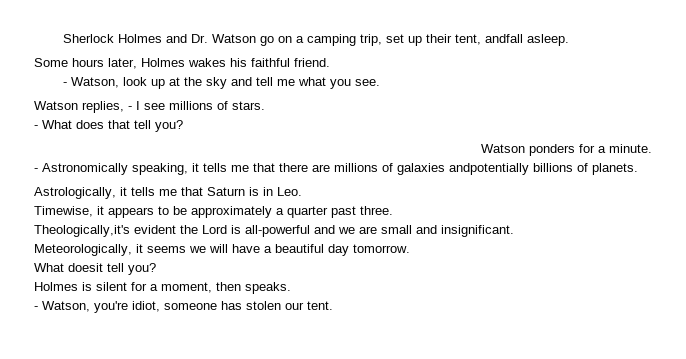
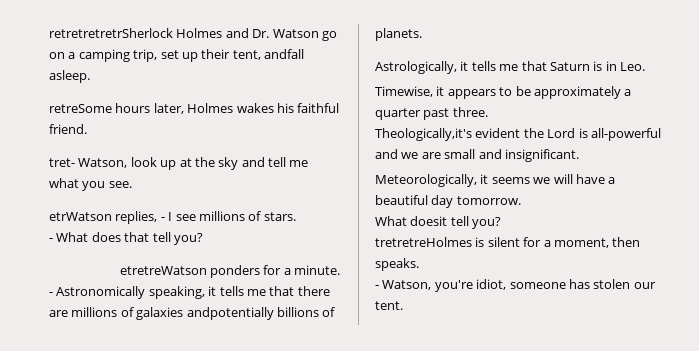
[62,34,114,43] Sherlock -> [49,28,173,38] retretretretrSherlock
[34,58,68,67] Some -> [49,104,112,113] retreSome
[62,82,67,86] - -> [49,158,75,167] tret-
[34,101,78,110] Watson -> [49,212,112,221] etrWatson
[481,144,525,153] Watson -> [119,266,207,275] etretreWatson
[34,282,78,291] Holmes -> [375,237,472,247] tretretreHolmes

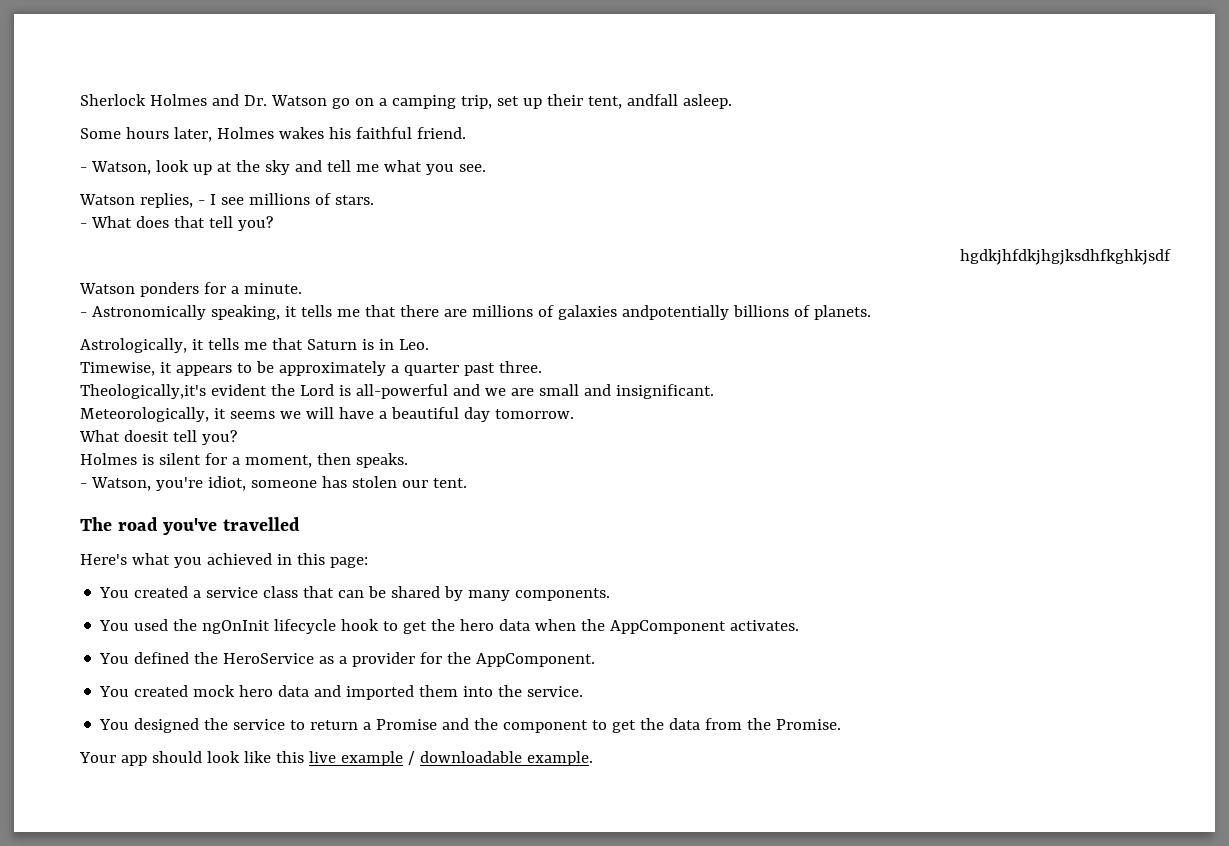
[49,28,173,38] retretretretrSherlock -> [80,94,146,106] Sherlock
[49,104,112,113] retreSome -> [80,128,121,139] Some
[49,158,75,167] tret- -> [80,167,87,172] -
[49,212,112,221] etrWatson -> [79,194,135,205] Watson
[119,266,207,275] etretreWatson -> [960,249,1171,265] [79,283,135,294] hgdkjhfdkjhgjksdhfkghkjsdf // Watson
[375,237,472,247] tretretreHolmes -> [80,453,137,465] Holmes
(403, 305) none -> [80,517,300,535] [80,553,368,568] [99,586,611,601] [99,619,800,634] [99,652,596,667] [99,685,584,700] [99,718,842,733] [79,751,593,766] // The road you've travelled // Here's what you achieved in this page: // You created a service class that can be shared by many components. // You used the ngOnInit lifecycle hook to get the hero data when the AppComponent activates. // You defined the HeroService as a provider for the AppComponent. // You created mock hero data and imported them into the service. // You designed the service to return a Promise and the component to get the data from the Promise. // Your app should look like this live example / downloadable example.

